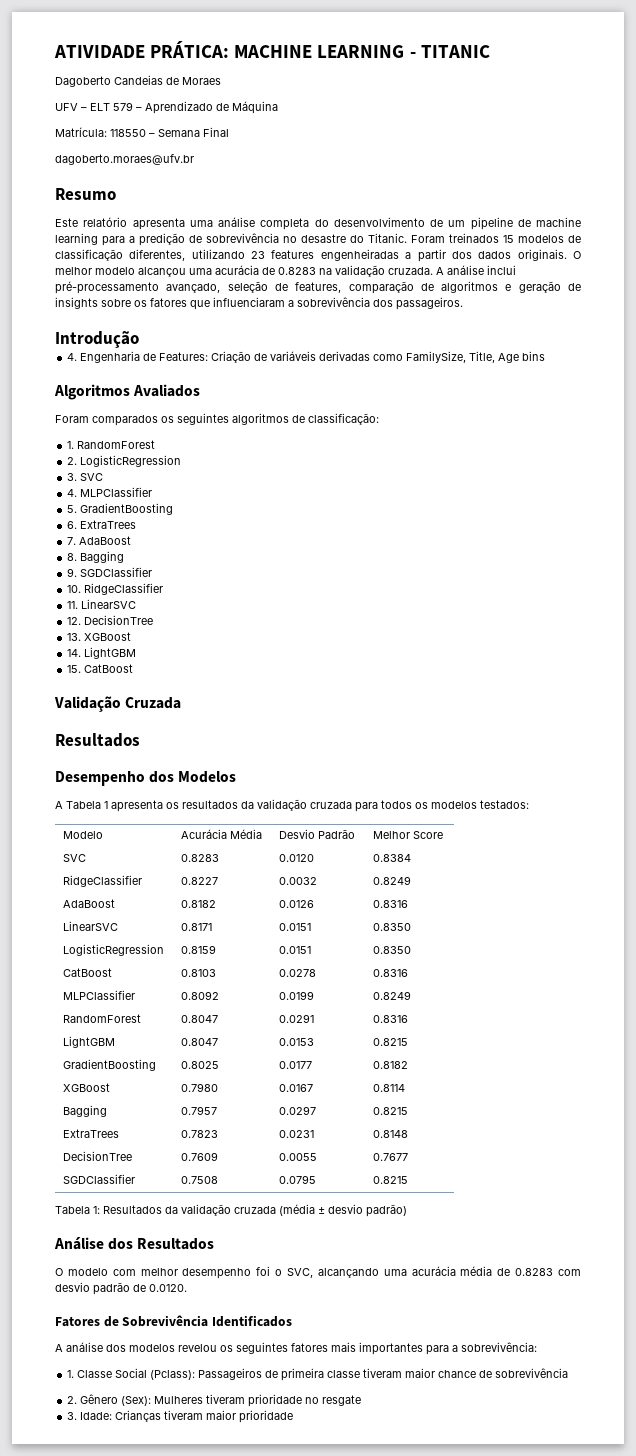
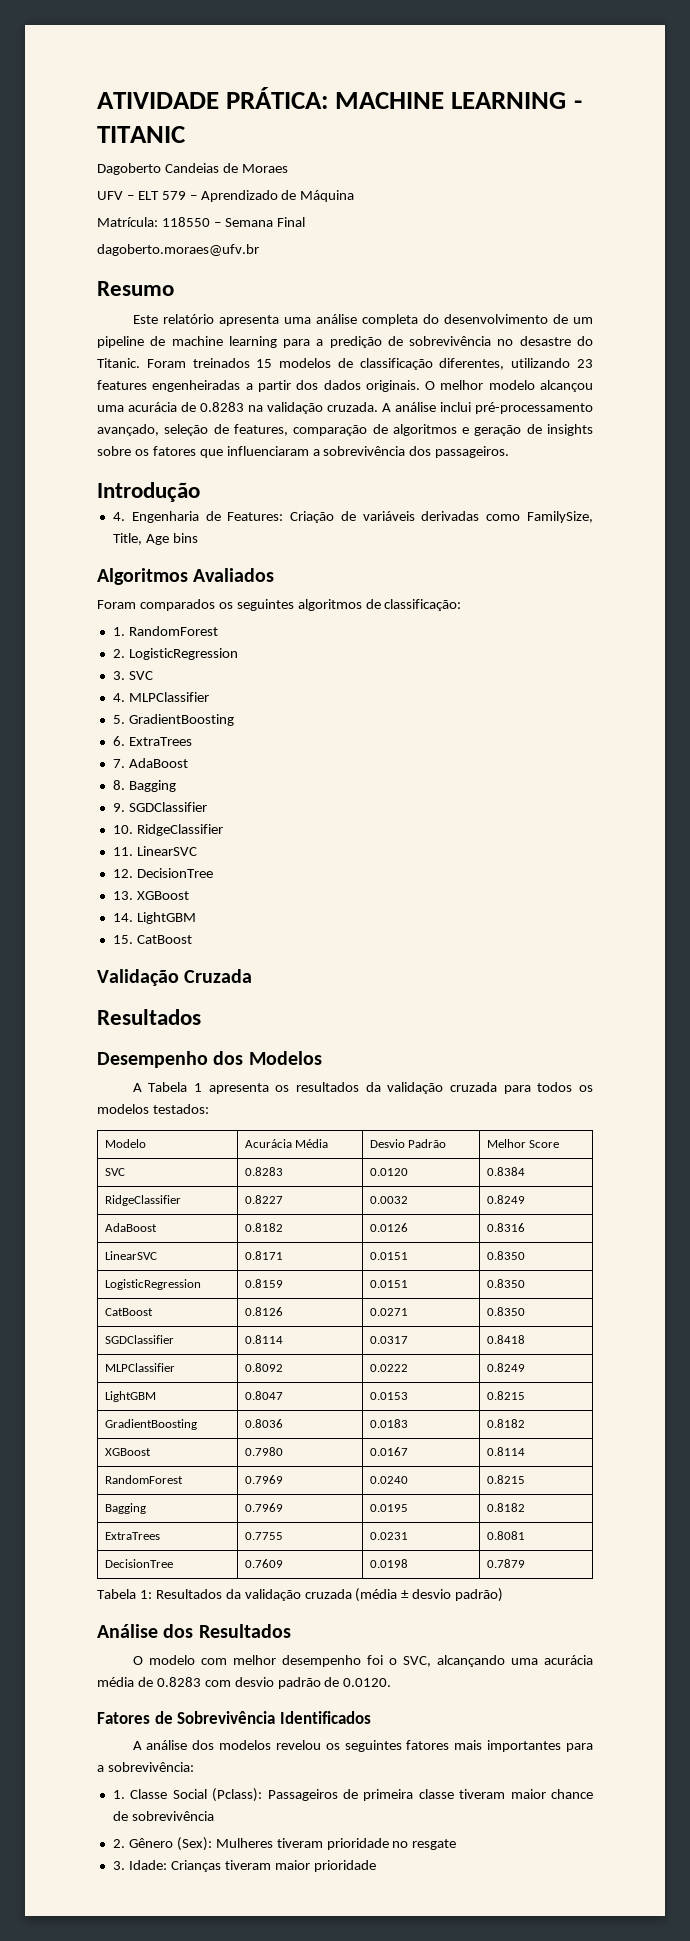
[181,969,217,977] [279,969,317,977] [373,969,409,977] 0.8103 | 0.0278 | 0.8316 -> [244,1307,283,1316] [369,1308,408,1316] [486,1307,525,1316] [104,1335,174,1344] [244,1335,283,1344] [369,1336,408,1344] [486,1335,525,1344] 0.8126 | 0.0271 | 0.8350 // SGDClassifier | 0.8114 | 0.0317 | 0.8418
[279,991,315,1000] [373,991,412,1000] [63,1014,142,1023] [181,1015,219,1023] [279,1014,315,1023] [373,1015,409,1023] 0.0199 | 0.8249 // RandomForest | 0.8047 | 0.0291 | 0.8316 -> [369,1364,408,1372] [486,1363,525,1372] 0.0222 | 0.8249
[181,1061,220,1069] [279,1061,313,1069] 0.8025 | 0.0177 -> [244,1419,283,1428] [369,1419,408,1428] 0.8036 | 0.0183
[63,1105,108,1117] [181,1106,218,1115] [279,1106,317,1115] [373,1107,409,1115] Bagging | 0.7957 | 0.0297 | 0.8215 -> [104,1475,183,1484] [244,1475,283,1484] [369,1476,408,1484] [486,1475,525,1484] [104,1503,146,1514] [244,1503,283,1512] [369,1504,408,1512] [486,1503,525,1512] RandomForest | 0.7969 | 0.0240 | 0.8215 // Bagging | 0.7969 | 0.0195 | 0.8182
[181,1130,219,1138] 0.7823 -> [244,1532,283,1540] 0.7755
[373,1130,409,1138] 0.8148 -> [486,1531,525,1540] 0.8081
[279,1153,318,1161] [373,1153,409,1161] [63,1174,136,1184] [181,1176,219,1184] [279,1175,317,1184] [373,1176,409,1184] 0.0055 | 0.7677 // SGDClassifier | 0.7508 | 0.0795 | 0.8215 -> [369,1559,408,1568] [486,1559,525,1568] 0.0198 | 0.7879

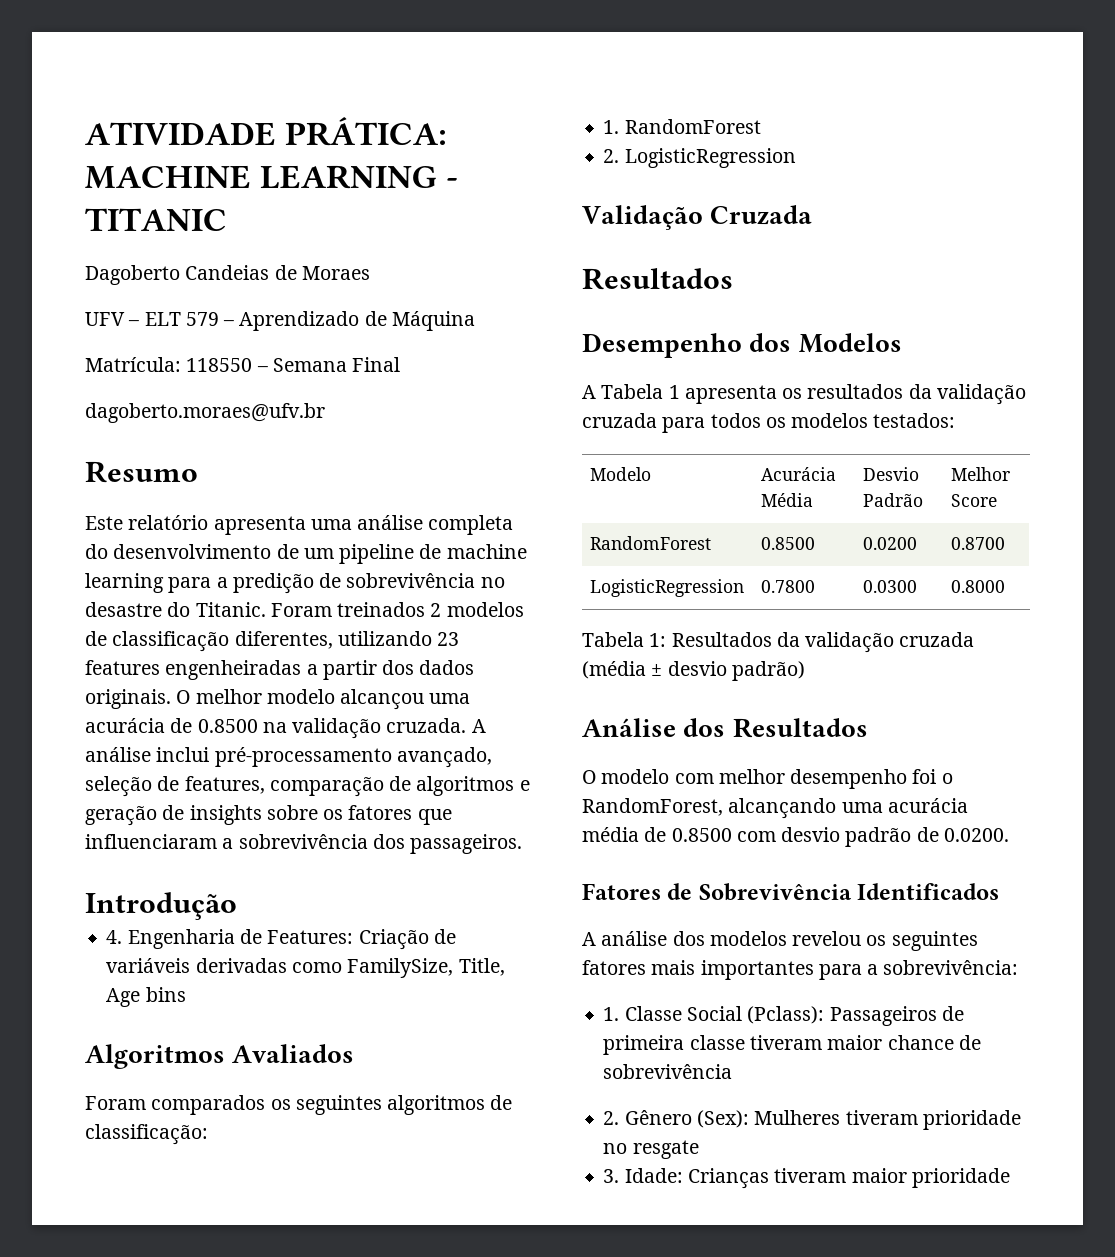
[256,359,273,368] 15 -> [430,603,442,617] 2
[200,402,244,412] 0.8283 -> [197,719,258,733] 0.8500
[112,671,153,680] [112,692,209,702] [112,714,234,726] [112,736,192,746] [112,758,188,768] [112,780,176,792] [112,802,207,812] [112,824,223,836] [112,846,197,856] [112,868,213,878] [112,891,189,900] [112,912,196,924] [112,935,192,944] // 3. SVC // 4. MLPClassifier // 5. GradientBoosting // 6. ExtraTrees // 7. AdaBoost // 8. Bagging // 9. SGDClassifier // 10. RidgeClassifier // 11. LinearSVC // 12. DecisionTree // 13. XGBoost // 14. LightGBM // 15. CatBoost -> (796, 158) none
[104,1168,125,1176] [244,1167,283,1176] [369,1168,408,1176] [486,1167,525,1176] [104,1195,181,1206] [244,1195,283,1204] [369,1196,408,1204] [486,1195,525,1204] [104,1223,157,1232] [244,1223,283,1232] [369,1223,408,1232] [486,1223,525,1232] [104,1251,157,1260] [244,1251,283,1260] [369,1252,408,1260] [486,1251,525,1260] [104,1279,201,1290] [244,1279,283,1288] [369,1280,408,1288] [486,1279,525,1288] [104,1308,153,1316] [244,1307,283,1316] [369,1308,408,1316] [486,1307,525,1316] [104,1335,174,1344] [244,1335,283,1344] [369,1336,408,1344] [486,1335,525,1344] [104,1363,175,1372] [244,1363,283,1372] [369,1364,408,1372] [486,1363,525,1372] [104,1391,156,1402] [244,1391,283,1400] [369,1392,408,1400] [486,1391,525,1400] [104,1419,197,1430] [244,1419,283,1428] [369,1419,408,1428] [486,1419,525,1428] [104,1448,151,1456] [244,1447,283,1456] [369,1447,408,1456] [486,1447,525,1456] [104,1475,183,1484] [244,1475,283,1484] [369,1476,408,1484] [486,1475,525,1484] [104,1503,146,1514] [244,1503,283,1512] [369,1504,408,1512] [486,1503,525,1512] [104,1532,160,1540] [244,1532,283,1540] [369,1532,408,1540] [486,1531,525,1540] [104,1559,173,1568] [244,1559,283,1568] [369,1559,408,1568] [486,1559,525,1568] SVC | 0.8283 | 0.0120 | 0.8384 // RidgeClassifier | 0.8227 | 0.0032 | 0.8249 // AdaBoost | 0.8182 | 0.0126 | 0.8316 // LinearSVC | 0.8171 | 0.0151 | 0.8350 // LogisticRegression | 0.8159 | 0.0151 | 0.8350 // CatBoost | 0.8126 | 0.0271 | 0.8350 // SGDClassifier | 0.8114 | 0.0317 | 0.8418 // MLPClassifier | 0.8092 | 0.0222 | 0.8249 // LightGBM | 0.8047 | 0.0153 | 0.8215 // GradientBoosting | 0.8036 | 0.0183 | 0.8182 // XGBoost | 0.7980 | 0.0167 | 0.8114 // RandomForest | 0.7969 | 0.0240 | 0.8215 // Bagging | 0.7969 | 0.0195 | 0.8182 // ExtraTrees | 0.7755 | 0.0231 | 0.8081 // DecisionTree | 0.7609 | 0.0198 | 0.7879 -> [590,536,712,550] [761,537,816,550] [863,537,918,550] [951,537,1006,550] [590,579,745,597] [761,580,816,593] [863,580,918,593] [951,580,1006,593] RandomForest | 0.8500 | 0.0200 | 0.8700 // LogisticRegression | 0.7800 | 0.0300 | 0.8000
[402,1656,431,1667] SVC, -> [582,798,723,816] RandomForest,
[156,1677,201,1687] 0.8283 -> [671,828,732,842] 0.8500
[343,1678,392,1687] 0.0120. -> [943,828,1009,842] 0.0200.

